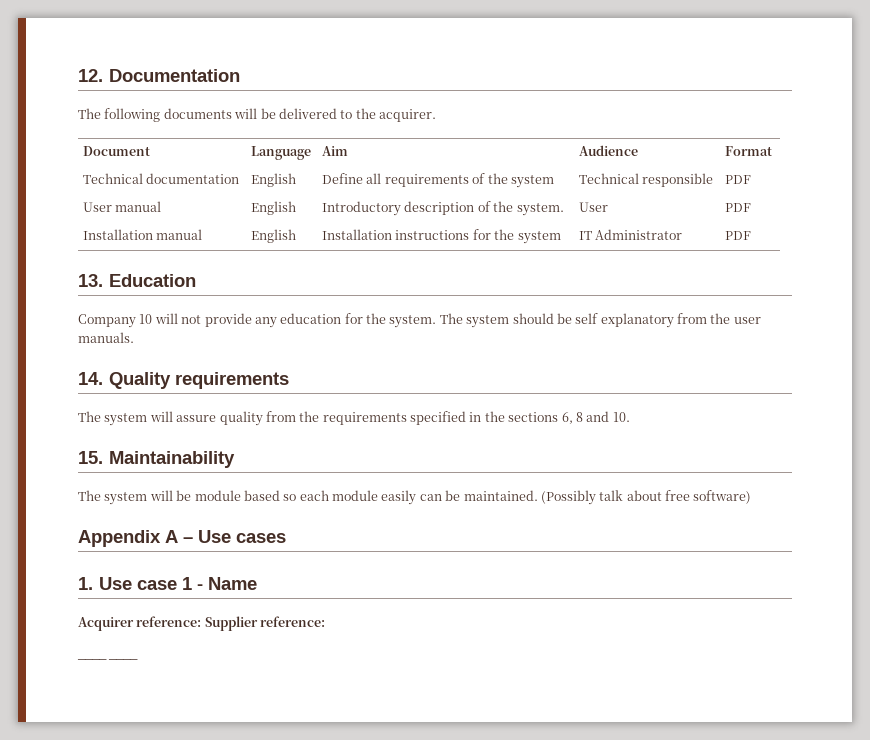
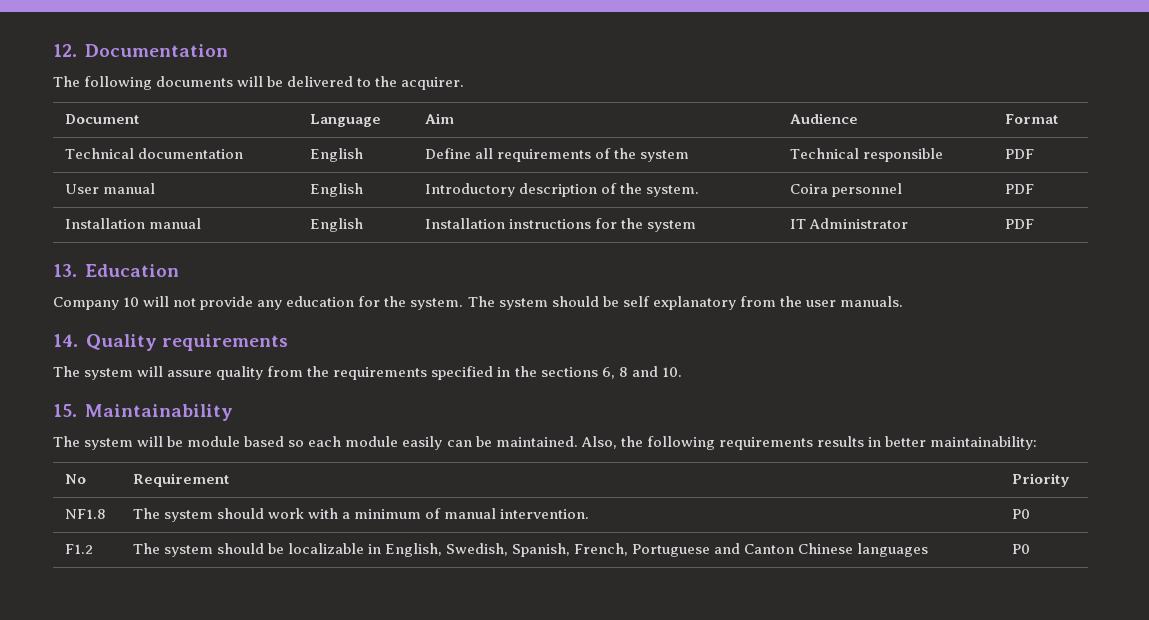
[579,202,609,212] User -> [789,183,902,197] Coira personnel
[540,490,752,505] [78,530,286,547] [78,577,258,590] [78,616,326,631] [77,659,139,660] (Possibly talk about free software) // Appendix A – Use cases // 1. Use case 1 - Name // Acquirer reference: Supplier reference: // ____ ____ -> [580,436,1037,450] [64,474,86,484] [132,473,229,487] [1011,473,1070,487] [64,509,106,519] [132,508,590,522] [1011,509,1030,519] [64,544,93,554] [132,543,929,557] [1011,544,1030,554] Also, the following requirements results in better maintainability: // No | Requirement | Priority // NF1.8 | The system should work with a minimum of manual intervention. | P0 // F1.2 | The system should be localizable in English, Swedish, Spanish, French, Portuguese and Canton Chinese languages | P0

